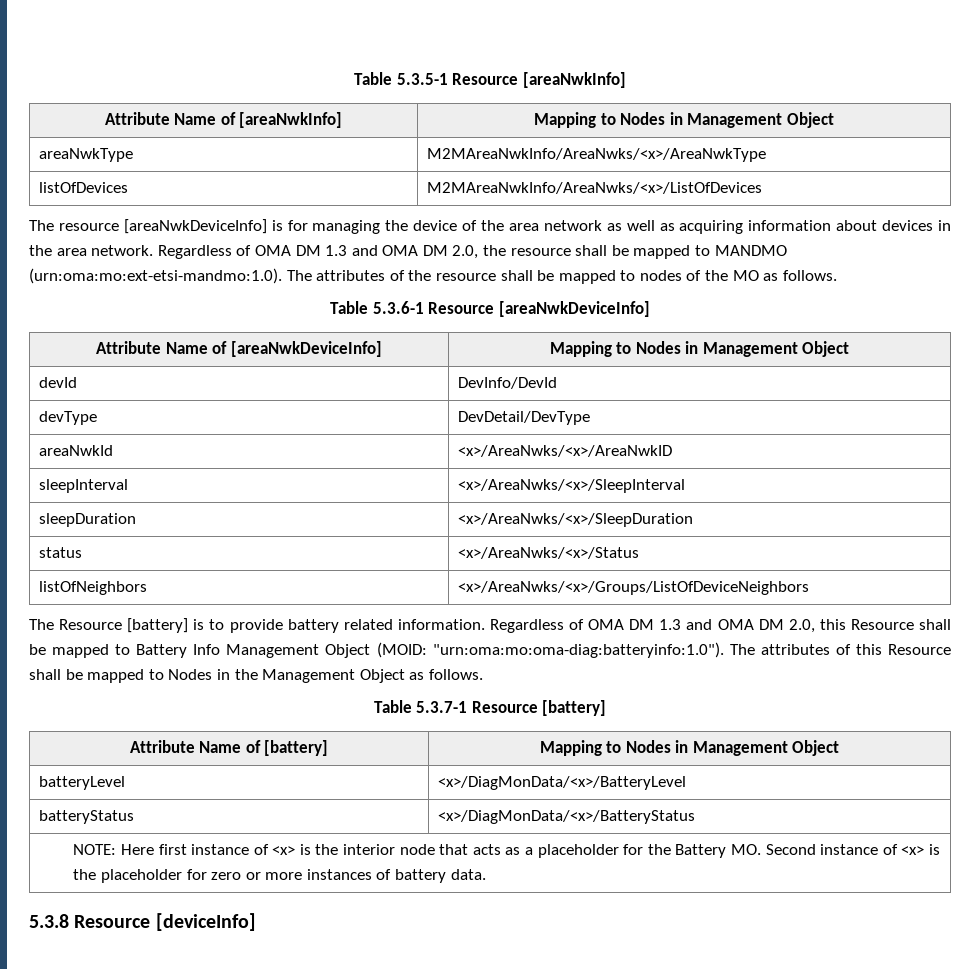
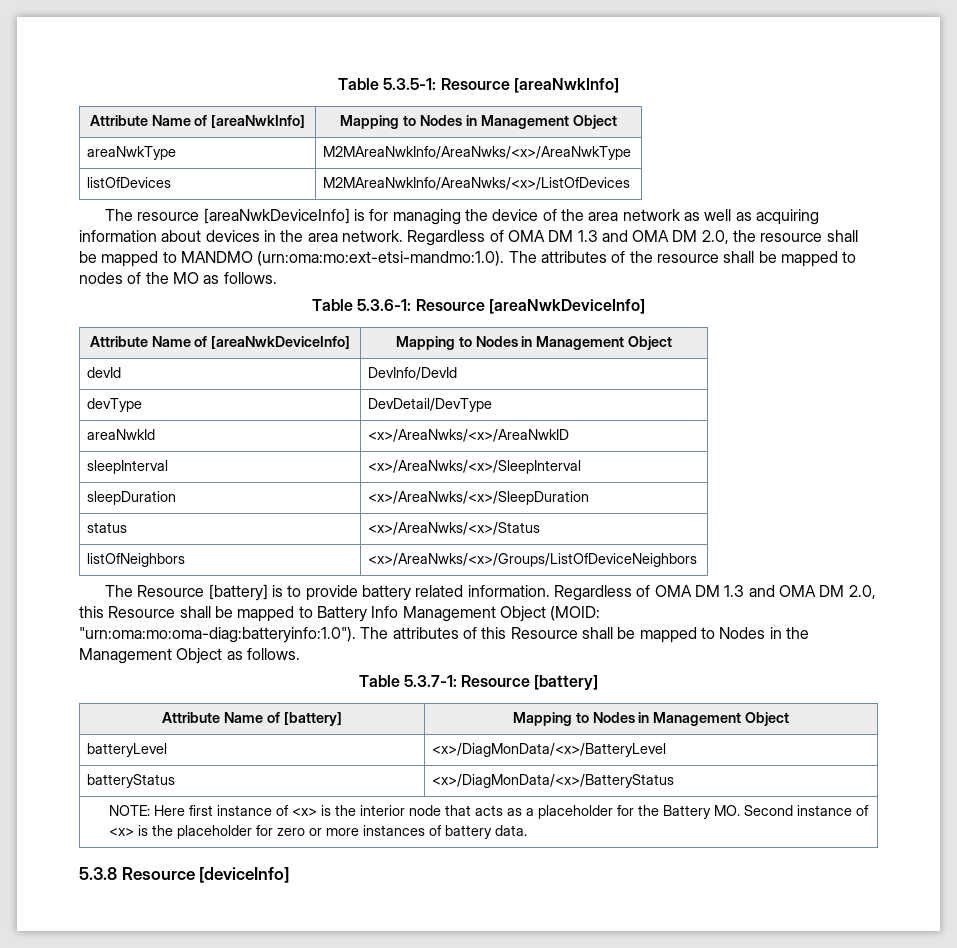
[354,72,448,85] Table 5.3.5-1 -> [338,78,437,90] Table 5.3.5-1:
[372,301,424,314] 5.3.6-1 -> [357,299,412,311] 5.3.6-1:
[416,701,468,713] 5.3.7-1 -> [403,675,457,687] 5.3.7-1:

